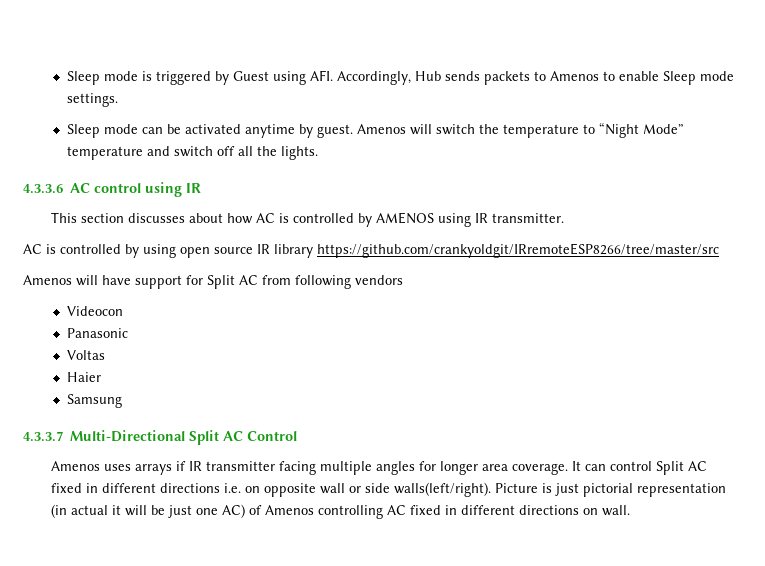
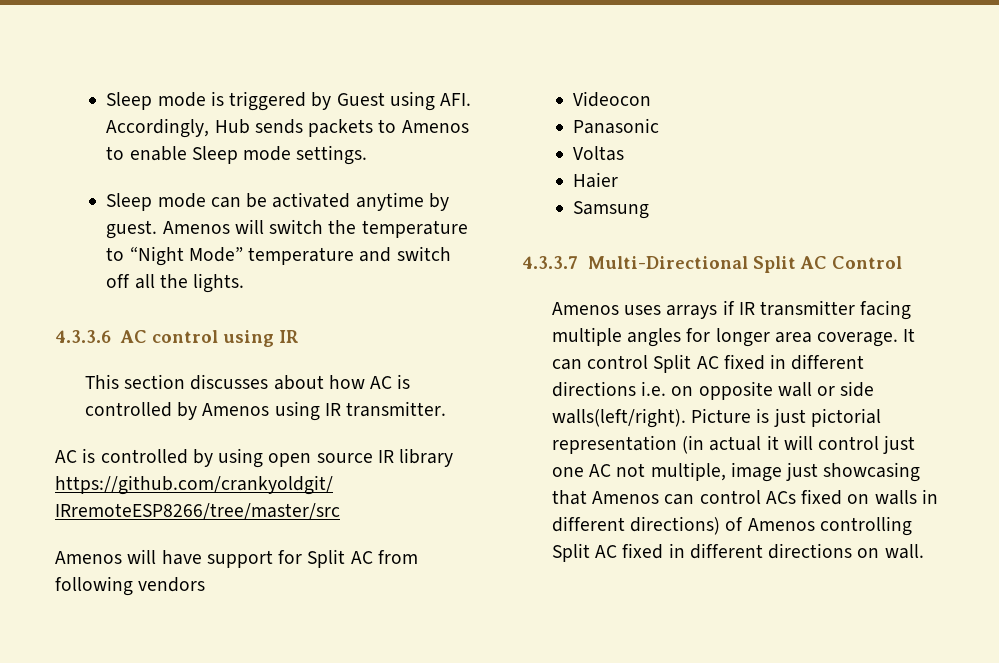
[376,212,435,224] AMENOS -> [202,403,270,416] Amenos
[151,505,166,515] be -> [818,436,880,450] control
[222,504,246,518] AC) -> [589,462,921,482] [551,489,938,505] [551,516,721,535] AC not multiple, image just showcasing that Amenos can control ACs fixed on walls in different directions)
(384, 512) none -> [551,543,590,562] Split

